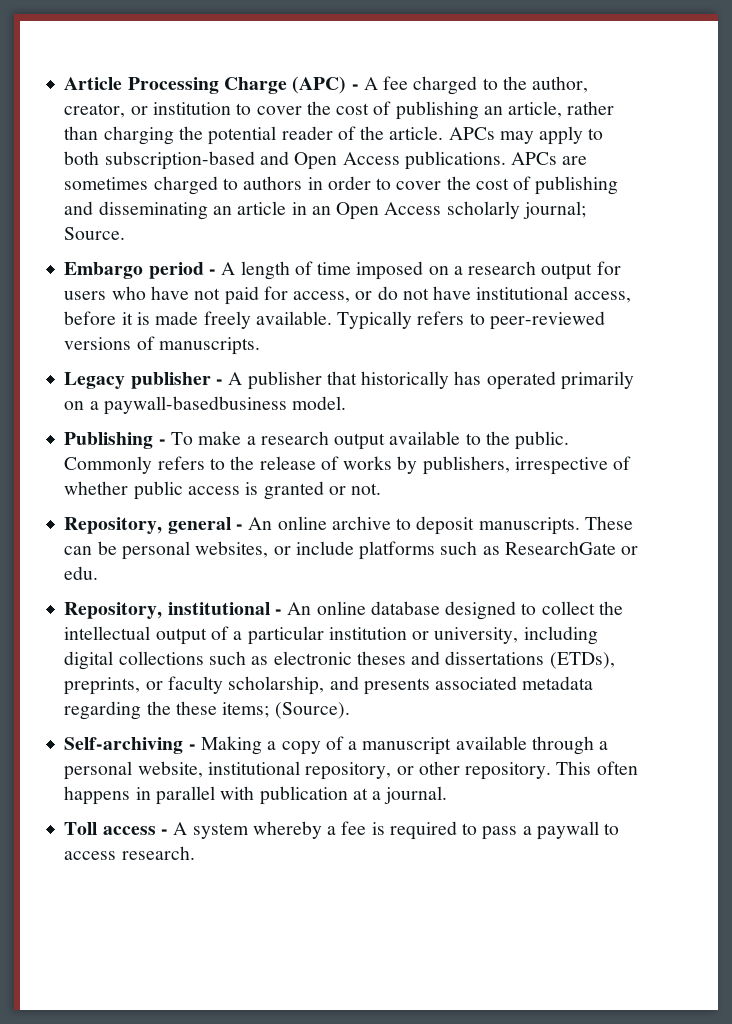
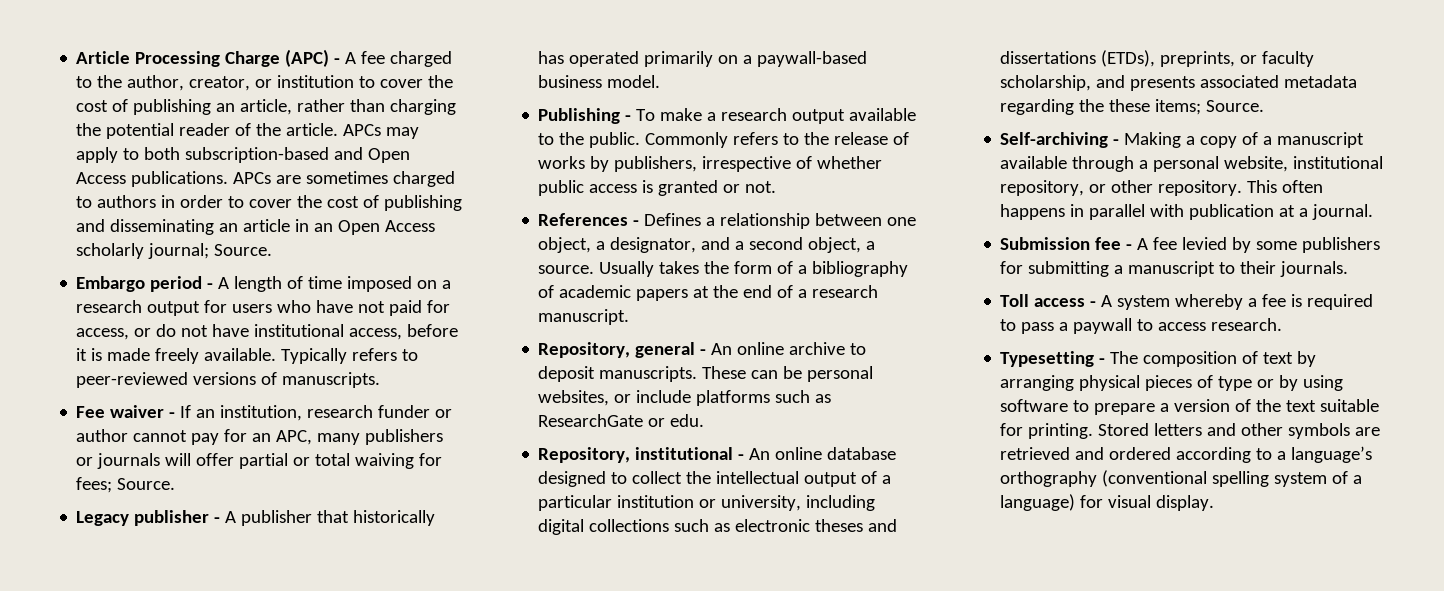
(260, 346) none -> [76,405,453,421] [76,429,444,445] [76,453,443,469] [76,477,176,493] // Fee waiver - If an institution, research funder or author cannot pay for an APC, many publishers or journals will offer partial or total waiving for fees; Source.
[103,396,287,415] paywall-basedbusiness -> [757,51,868,67] [538,75,603,88] paywall-based business
(382, 489) none -> [538,213,917,229] [538,237,876,253] [538,261,909,277] [538,285,879,301] [538,309,630,325] // References - Defines a relationship between one object, a designator, and a second object, a source. Usually takes the form of a bibliography of academic papers at the end of a research manuscript.
[274,702,350,719] (Source). -> [1206,100,1265,112] Source.
(448, 795) none -> [1000,237,1381,253] [1000,261,1349,277] // Submission fee - A fee levied by some publishers for submitting a manuscript to their journals.
(195, 853) none -> [1000,351,1317,367] [1000,375,1344,391] [1000,399,1380,415] [1000,423,1381,439] [1000,446,1373,463] [1000,470,1363,487] [1000,494,1215,511] // Typesetting - The composition of text by arranging physical pieces of type or by using software to prepare a version of the text suitable for printing. Stored letters and other symbols are retrieved and ordered according to a language’s orthography (conventional spelling system of a language) for visual display.

